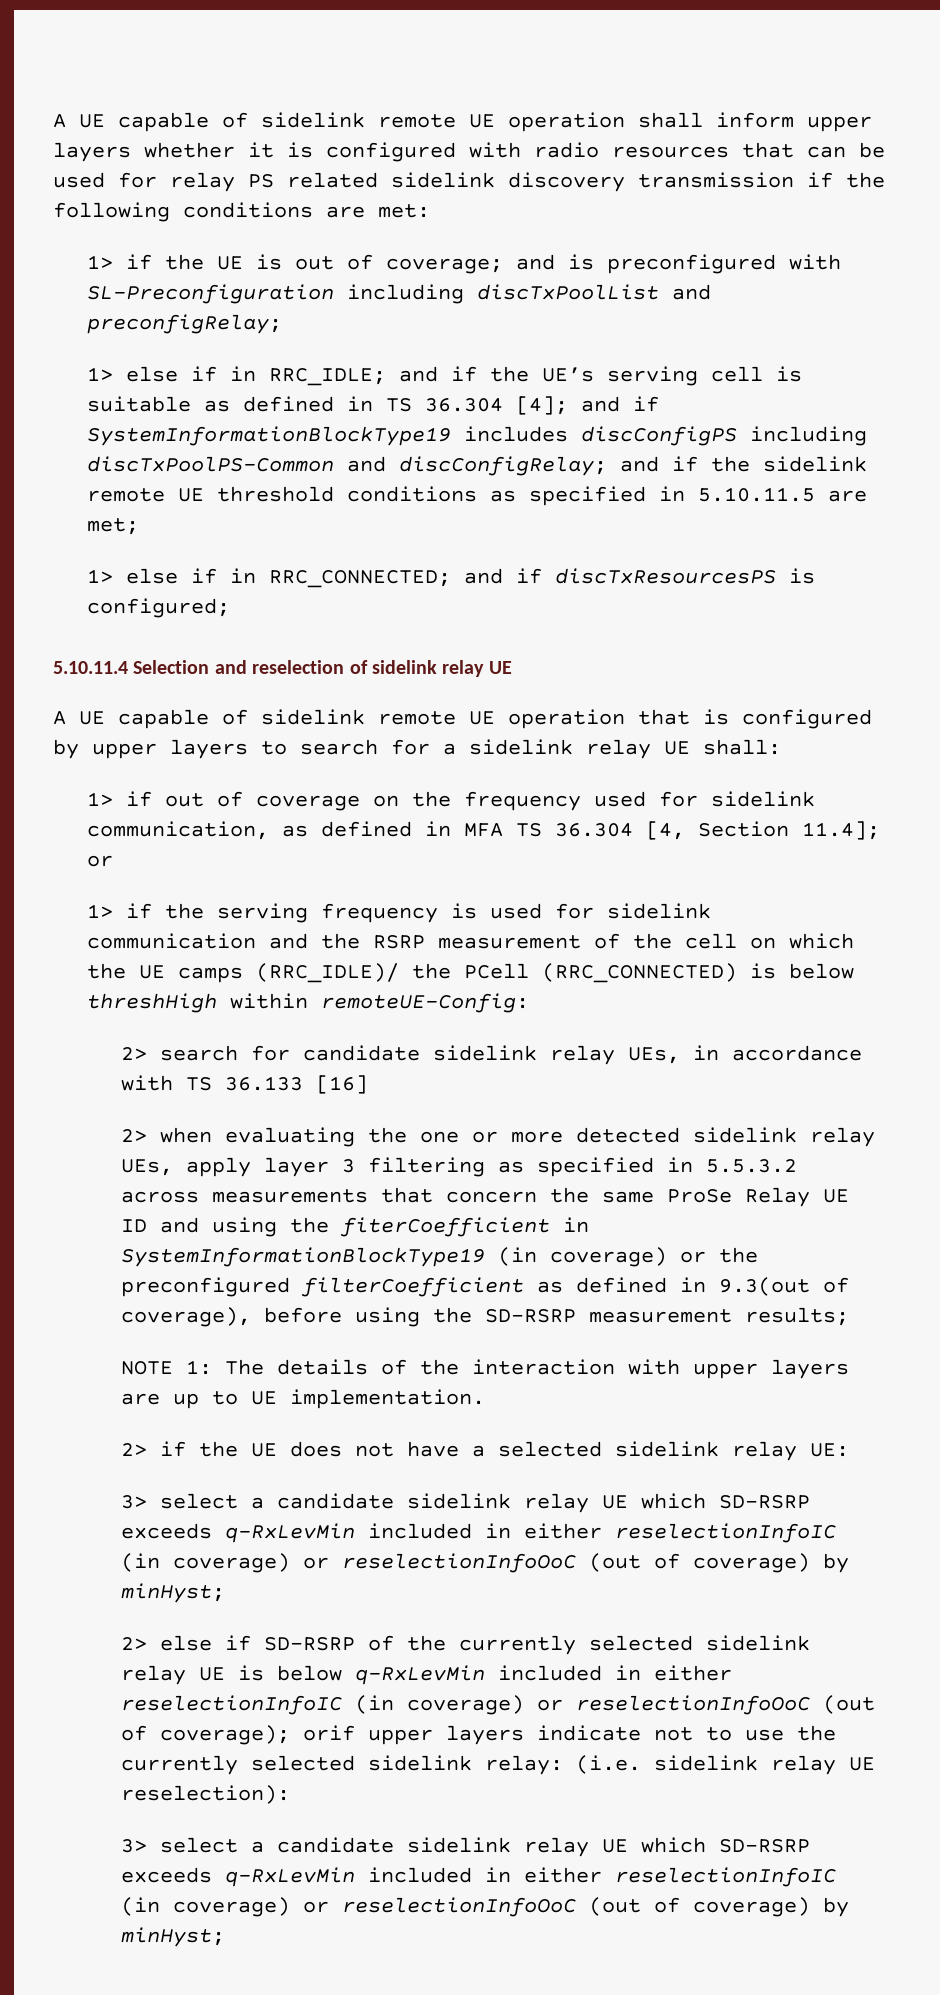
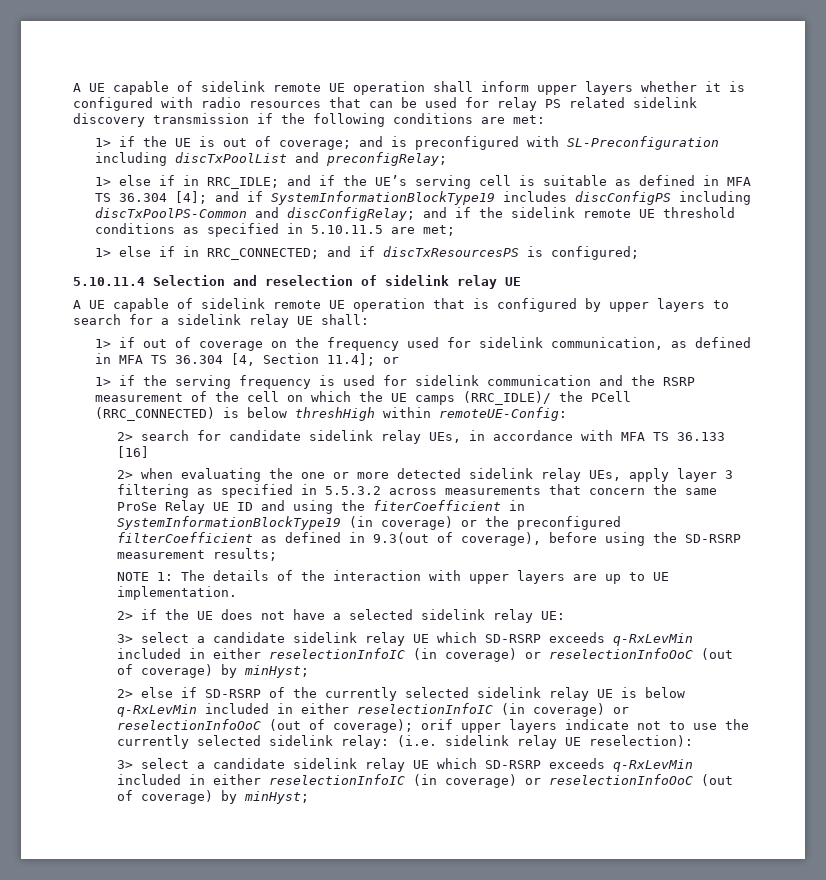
(374, 404) none -> [727,177,752,186] MFA
(174, 1083) none -> [621,432,646,441] MFA

